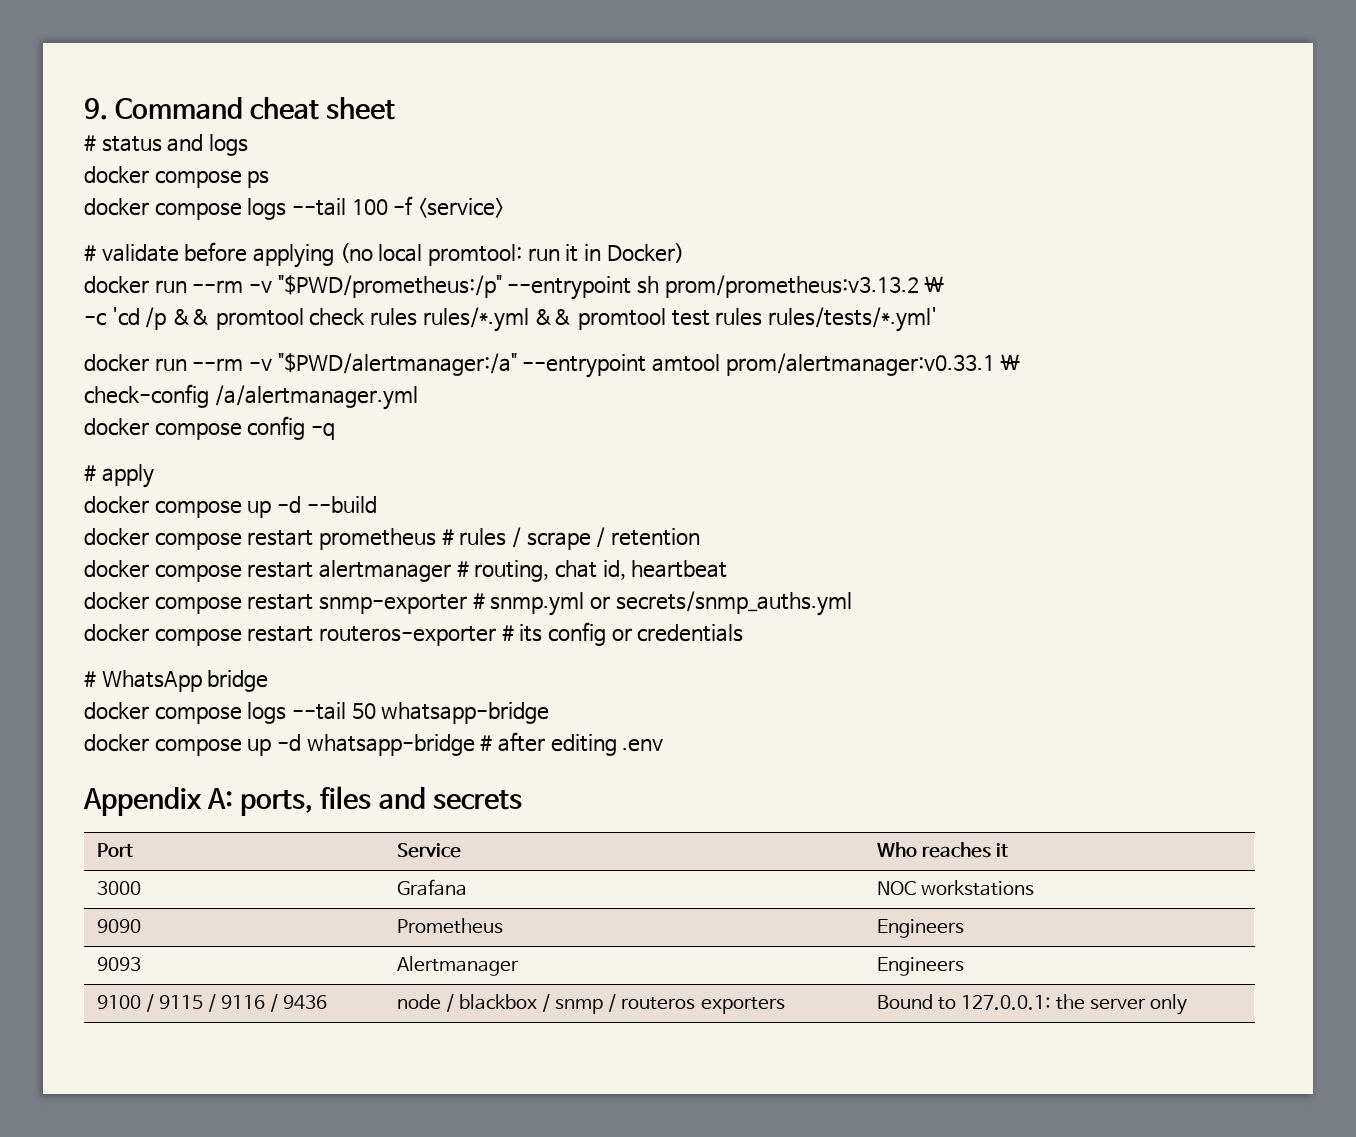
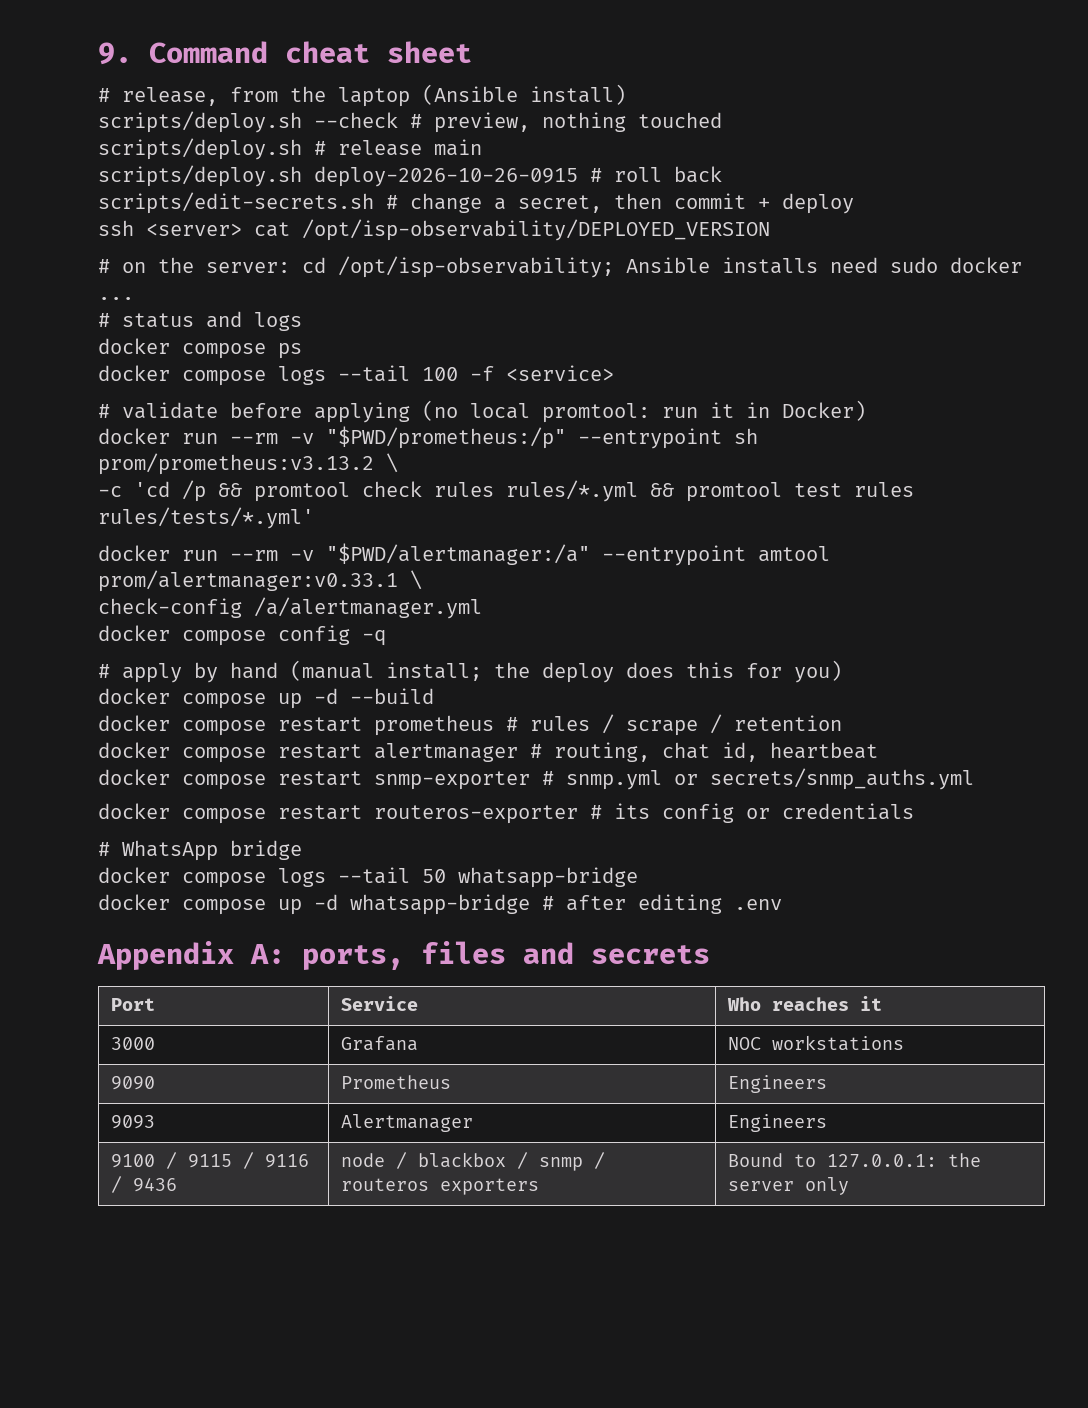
(396, 108) none -> [98,84,626,107] [98,111,722,133] [98,138,482,160] [98,165,722,187] [98,192,854,214] [98,219,770,241] [98,256,1022,278] [98,297,134,300] // # release, from the laptop (Ansible install) // scripts/deploy.sh --check # preview, nothing touched // scripts/deploy.sh # release main // scripts/deploy.sh deploy-2026-10-26-0915 # roll back // scripts/edit-secrets.sh # change a secret, then commit + deploy // ssh <server> cat /opt/isp-observability/DEPLOYED_VERSION // # on the server: cd /opt/isp-observability; Ansible installs need sudo docker ...
(154, 476) none -> [194,660,842,683] by hand (manual install; the deploy does this for you)

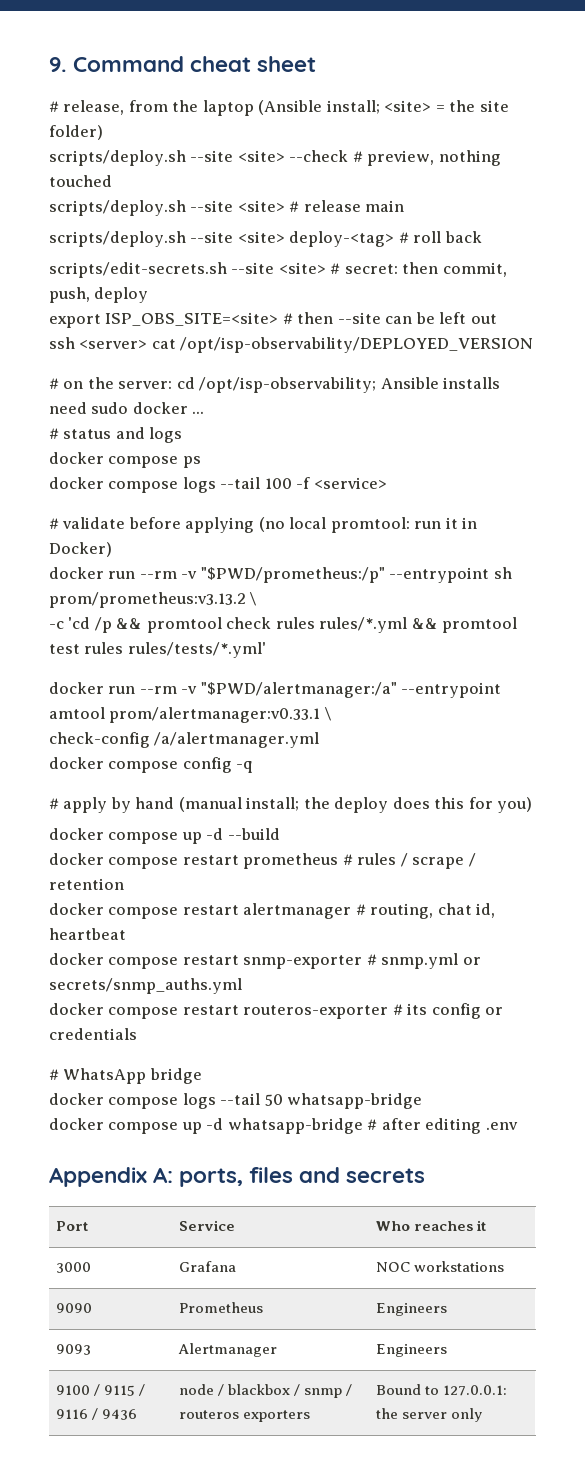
[530,84,626,105] [98,111,302,133] install) // scripts/deploy.sh -> [326,100,509,114] [49,125,103,140] [49,150,285,166] install; <site> = the site folder) // scripts/deploy.sh --site <site>
(302, 149) none -> [190,200,285,212] --site <site>
[314,166,578,187] deploy-2026-10-26-0915 -> [190,231,395,247] --site <site> deploy-<tag>
[386,193,854,214] # change a secret, then commit + deploy -> [231,262,507,277] [49,287,149,303] [49,312,497,328] --site <site> # secret: then commit, push, deploy // export ISP_OBS_SITE=<site> # then --site can be left out

